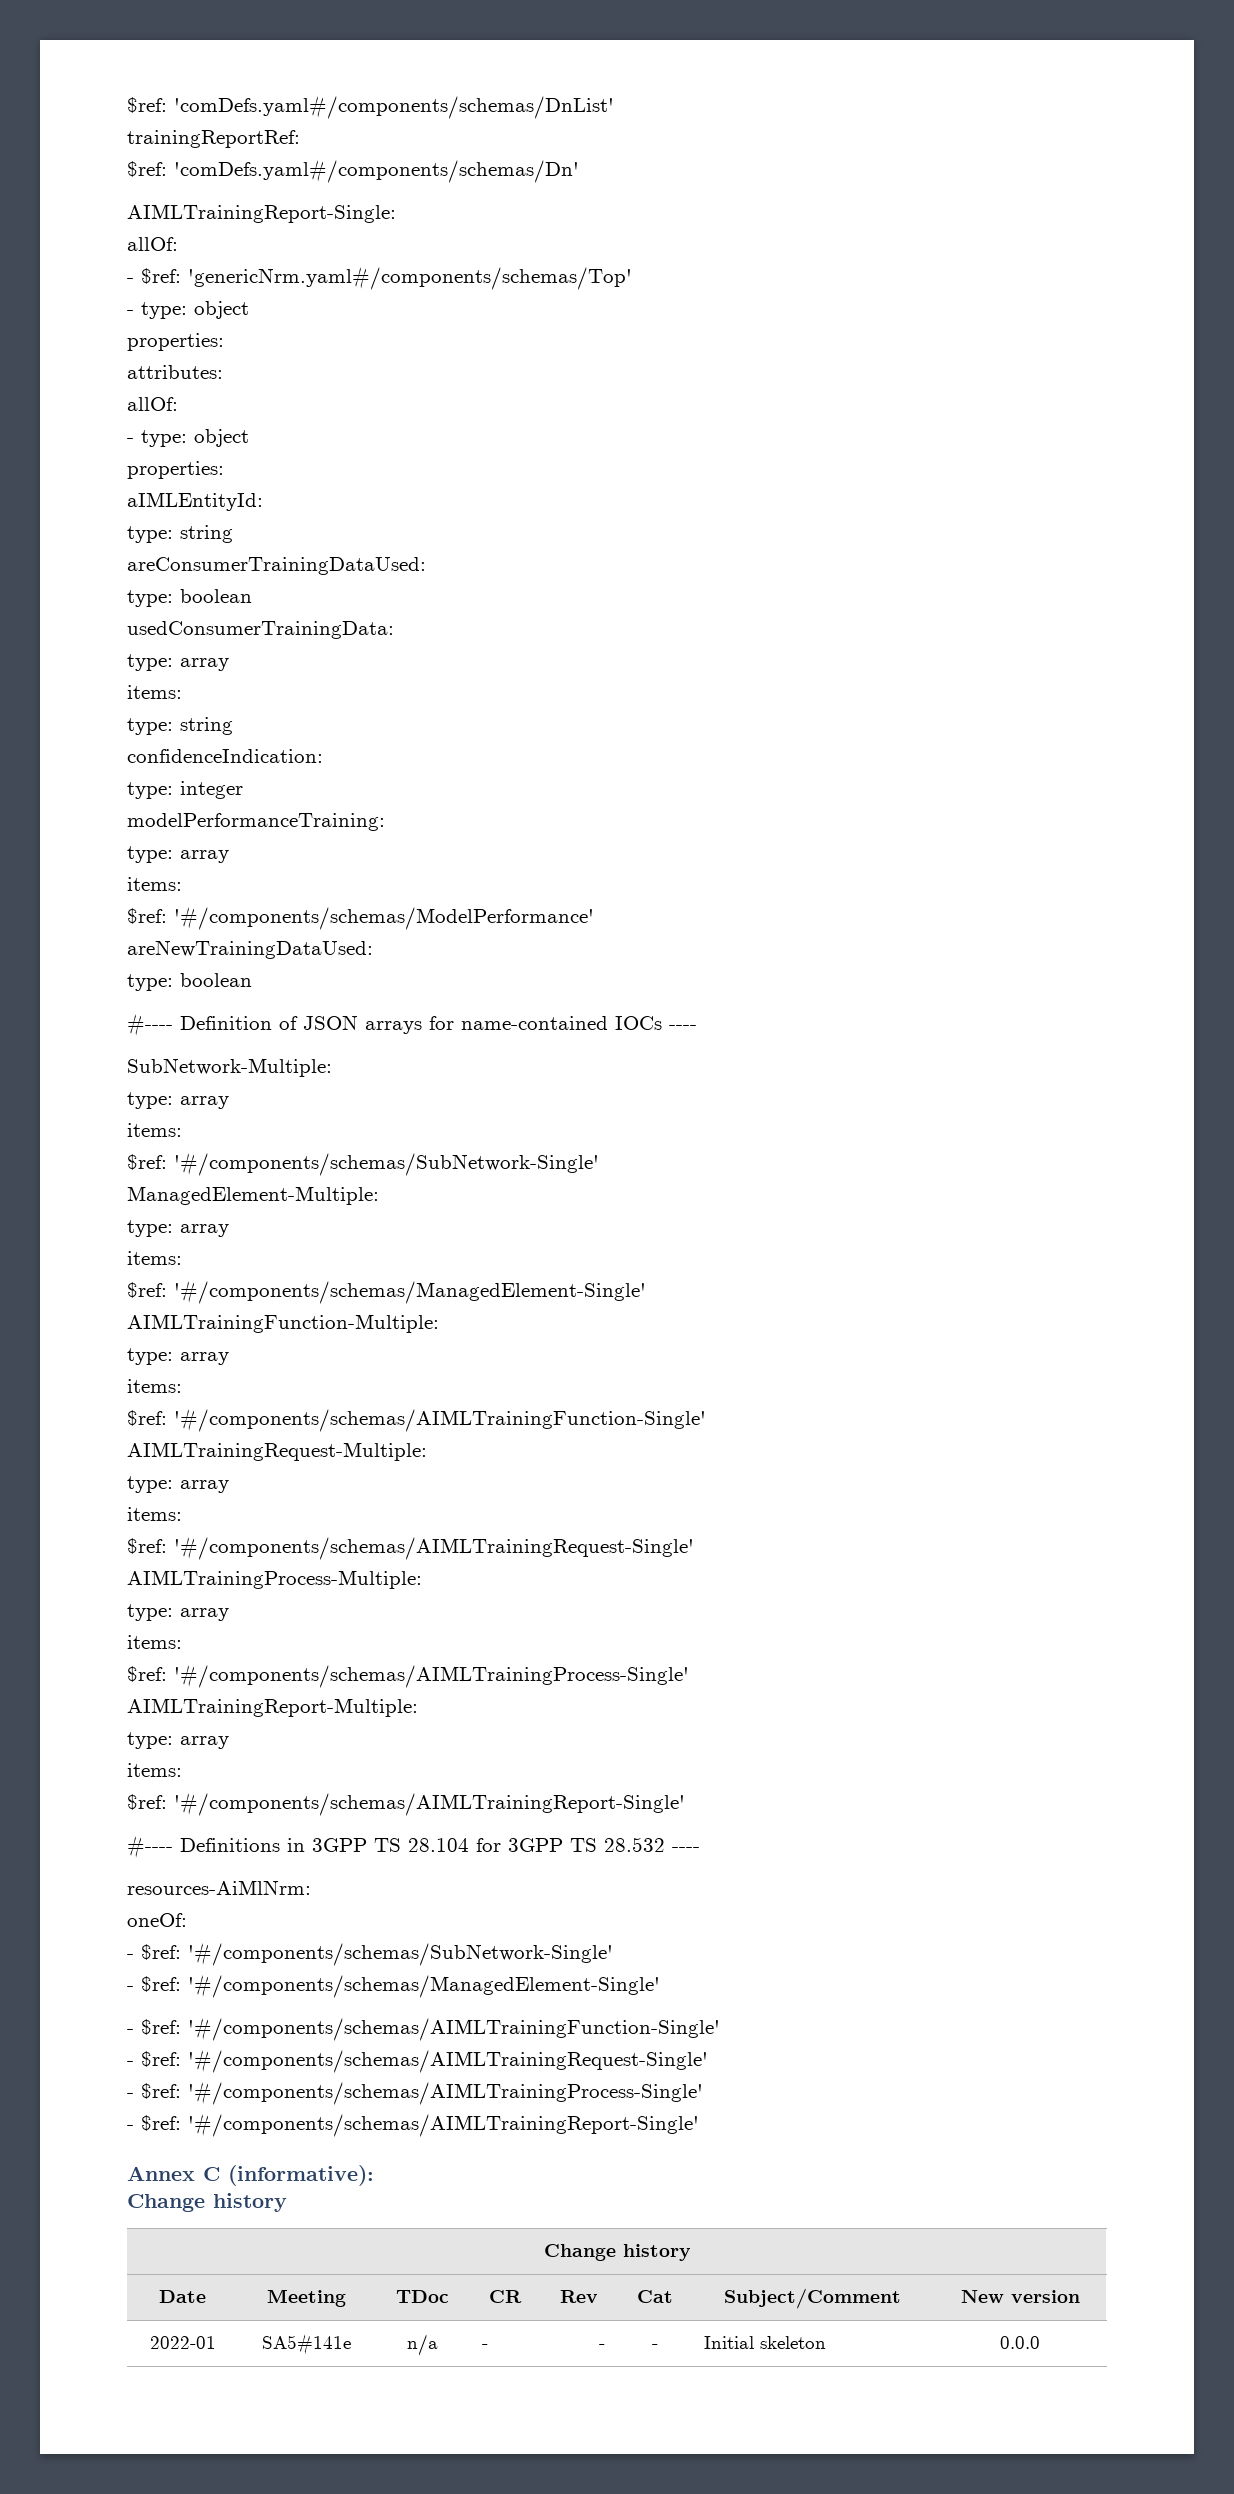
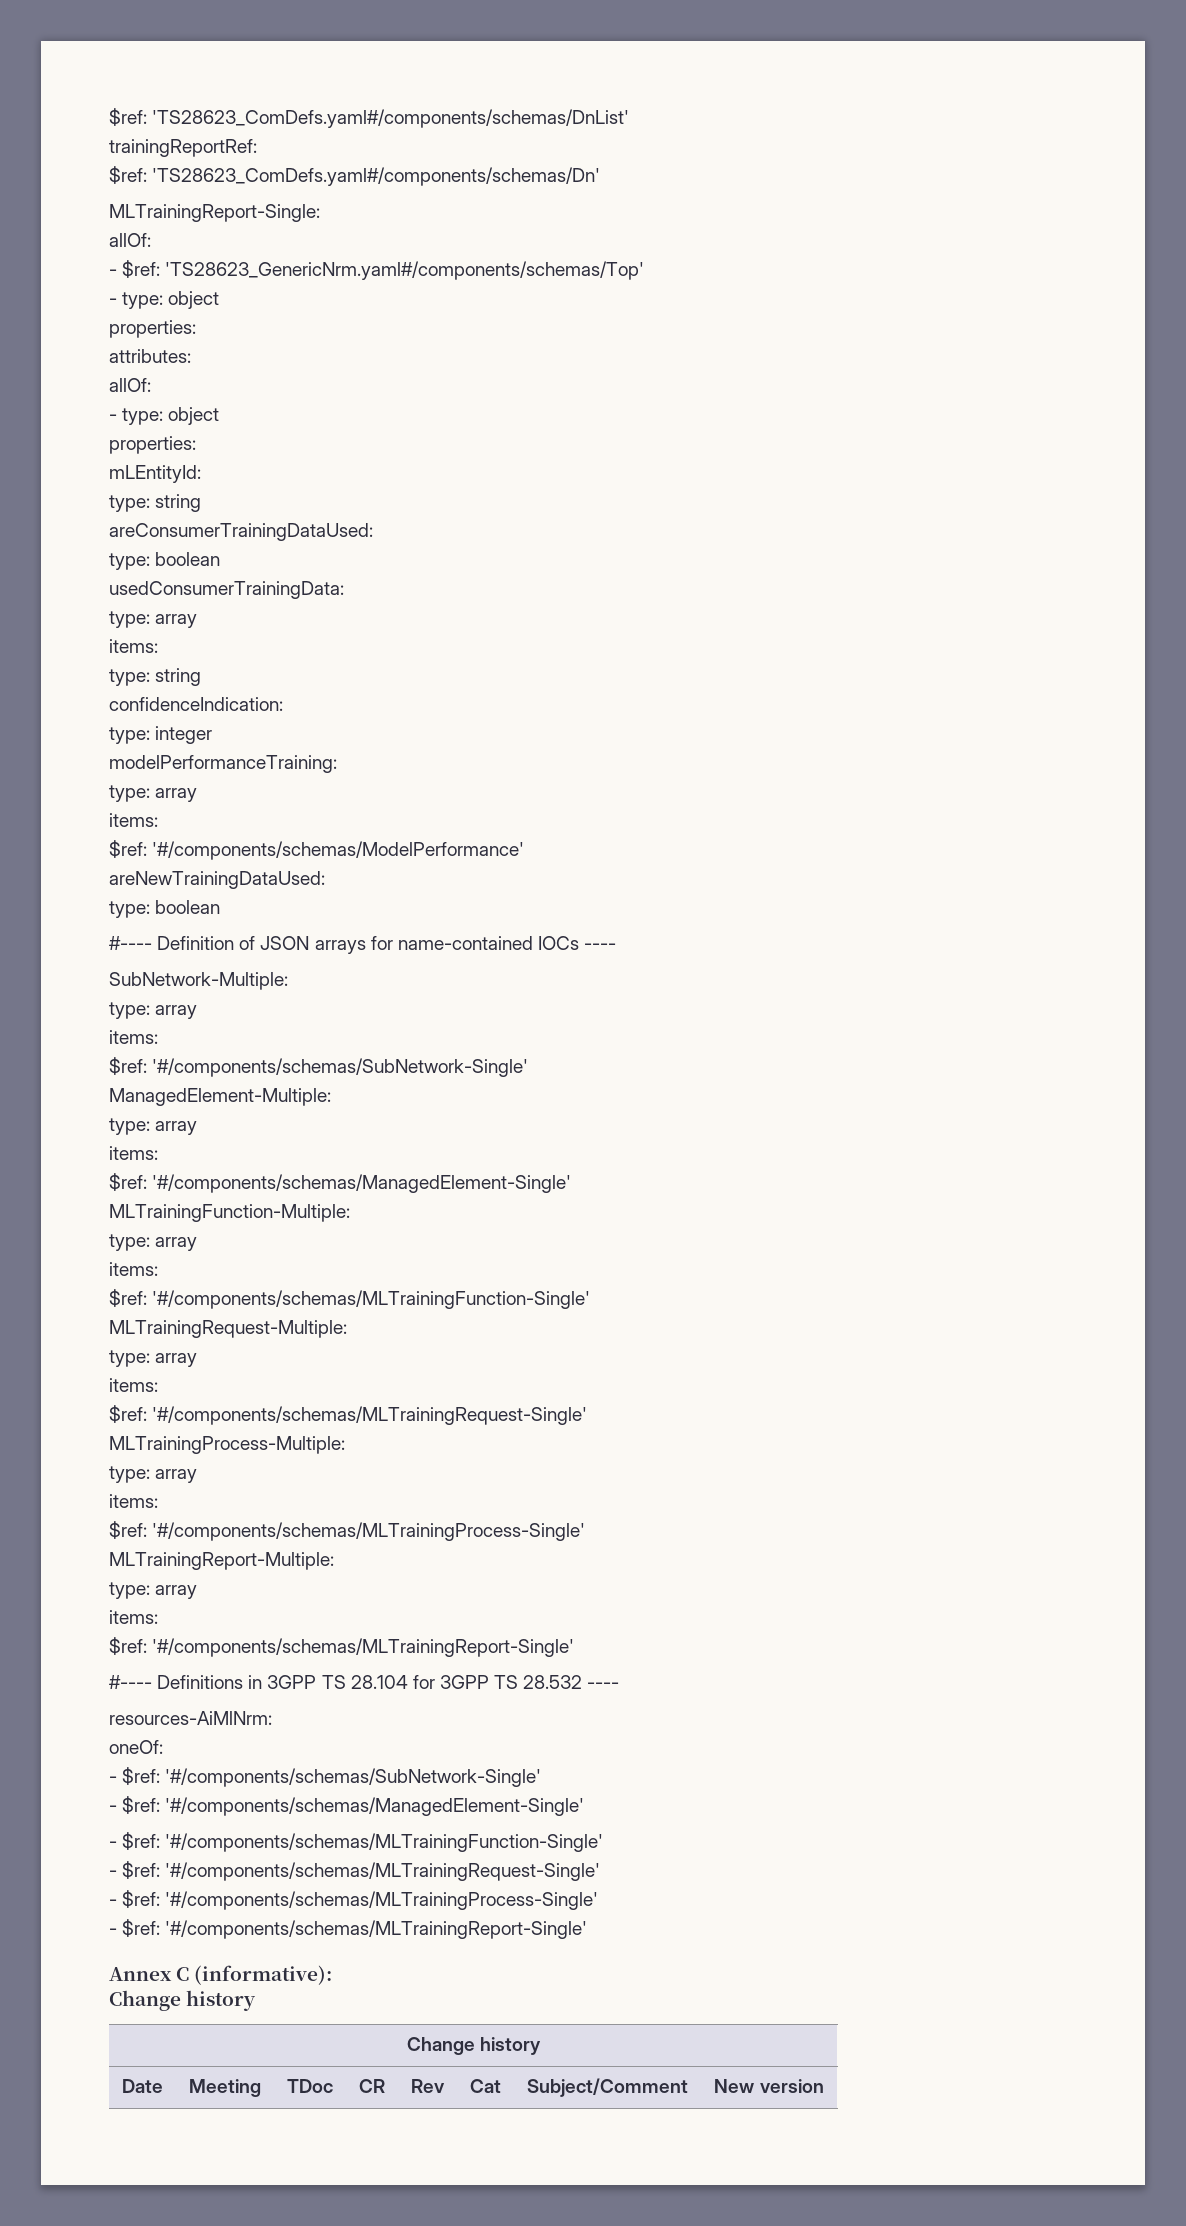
[127,95,614,119] $ref: 'comDefs.yaml#/components/schemas/DnList' -> [109,108,630,128] $ref: 'TS28623_ComDefs.yaml#/components/schemas/DnList'
[174,159,579,183] [127,204,396,223] 'comDefs.yaml#/components/schemas/Dn' // AIMLTrainingReport-Single: -> [152,167,601,186] [109,204,320,222] 'TS28623_ComDefs.yaml#/components/schemas/Dn' // MLTrainingReport-Single:
[188,266,632,290] 'genericNrm.yaml#/components/schemas/Top' -> [165,261,645,280] 'TS28623_GenericNrm.yaml#/components/schemas/Top'
[127,492,263,511] aIMLEntityId: -> [109,465,201,483] mLEntityId:
[127,1314,439,1333] [127,1348,229,1365] [127,1379,182,1393] [127,1408,706,1432] [127,1442,427,1461] [127,1476,229,1493] [127,1507,182,1521] [127,1536,694,1560] [127,1570,422,1589] [127,1604,229,1621] [127,1635,182,1649] [127,1664,689,1688] [127,1698,418,1717] [127,1732,229,1749] [127,1763,182,1777] [127,1792,685,1816] AIMLTrainingFunction-Multiple: // type: array // items: // $ref: '#/components/schemas/AIMLTrainingFunction-Single' // AIMLTrainingRequest-Multiple: // type: array // items: // $ref: '#/components/schemas/AIMLTrainingRequest-Single' // AIMLTrainingProcess-Multiple: // type: array // items: // $ref: '#/components/schemas/AIMLTrainingProcess-Single' // AIMLTrainingReport-Multiple: // type: array // items: // $ref: '#/components/schemas/AIMLTrainingReport-Single' -> [109,1204,350,1222] [109,1234,198,1251] [109,1262,158,1276] [109,1289,591,1309] [109,1320,347,1338] [109,1350,198,1367] [109,1378,158,1392] [109,1405,588,1425] [109,1436,345,1454] [109,1466,198,1483] [109,1494,158,1508] [109,1521,586,1541] [109,1552,334,1570] [109,1582,198,1599] [109,1610,158,1624] [109,1637,575,1657] MLTrainingFunction-Multiple: // type: array // items: // $ref: '#/components/schemas/MLTrainingFunction-Single' // MLTrainingRequest-Multiple: // type: array // items: // $ref: '#/components/schemas/MLTrainingRequest-Single' // MLTrainingProcess-Multiple: // type: array // items: // $ref: '#/components/schemas/MLTrainingProcess-Single' // MLTrainingReport-Multiple: // type: array // items: // $ref: '#/components/schemas/MLTrainingReport-Single'
[188,2017,720,2041] [127,2049,708,2073] [127,2081,703,2105] [127,2113,699,2137] '#/components/schemas/AIMLTrainingFunction-Single' // - $ref: '#/components/schemas/AIMLTrainingRequest-Single' // - $ref: '#/components/schemas/AIMLTrainingProcess-Single' // - $ref: '#/components/schemas/AIMLTrainingReport-Single' -> [165,1833,604,1852] [109,1861,601,1881] [109,1890,599,1910] [109,1919,588,1939] '#/components/schemas/MLTrainingFunction-Single' // - $ref: '#/components/schemas/MLTrainingRequest-Single' // - $ref: '#/components/schemas/MLTrainingProcess-Single' // - $ref: '#/components/schemas/MLTrainingReport-Single'
[149,2336,216,2349] [261,2334,351,2355] [406,2334,438,2356] [482,2344,489,2349] [598,2344,605,2349] [651,2344,658,2349] [704,2336,827,2349] [1000,2336,1040,2349] // 2022-01 | SA5#141e | n/a | - | - | - | Initial skeleton | 0.0.0 -> (824, 2086) none

